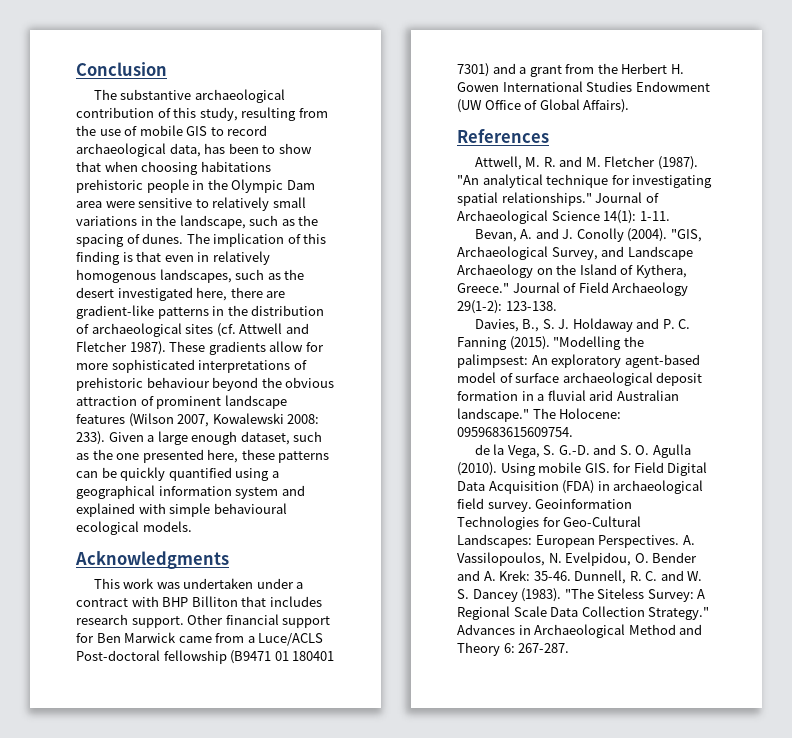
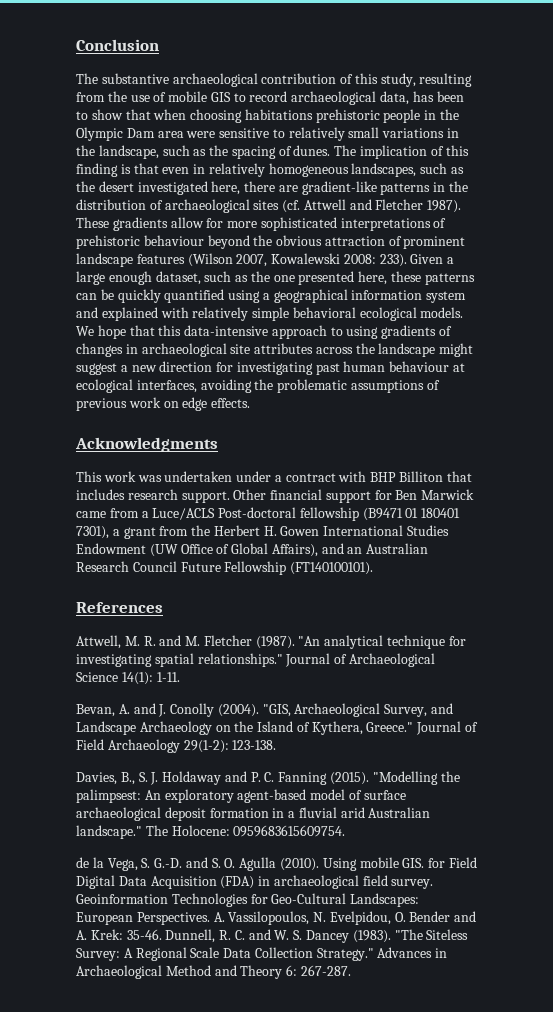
[76,269,156,283] homogenous -> [268,163,349,177] homogeneous
[169,503,287,517] simple behavioural -> [192,307,356,321] relatively simple behavioral
(192, 526) none -> [76,325,453,339] [76,343,474,357] [76,361,466,375] [76,379,440,393] [76,397,251,411] We hope that this data-intensive approach to using gradients of changes in archaeological site attributes across the landscape might suggest a new direction for investigating past human behaviour at ecological interfaces, avoiding the problematic assumptions of previous work on edge effects.
[457,63,516,77] 7301) and -> [76,526,109,539] 7301),
[583,99,630,113] Affairs). -> [271,543,429,557] [76,561,374,575] Affairs), and an Australian Research Council Future Fellowship (FT140100101).

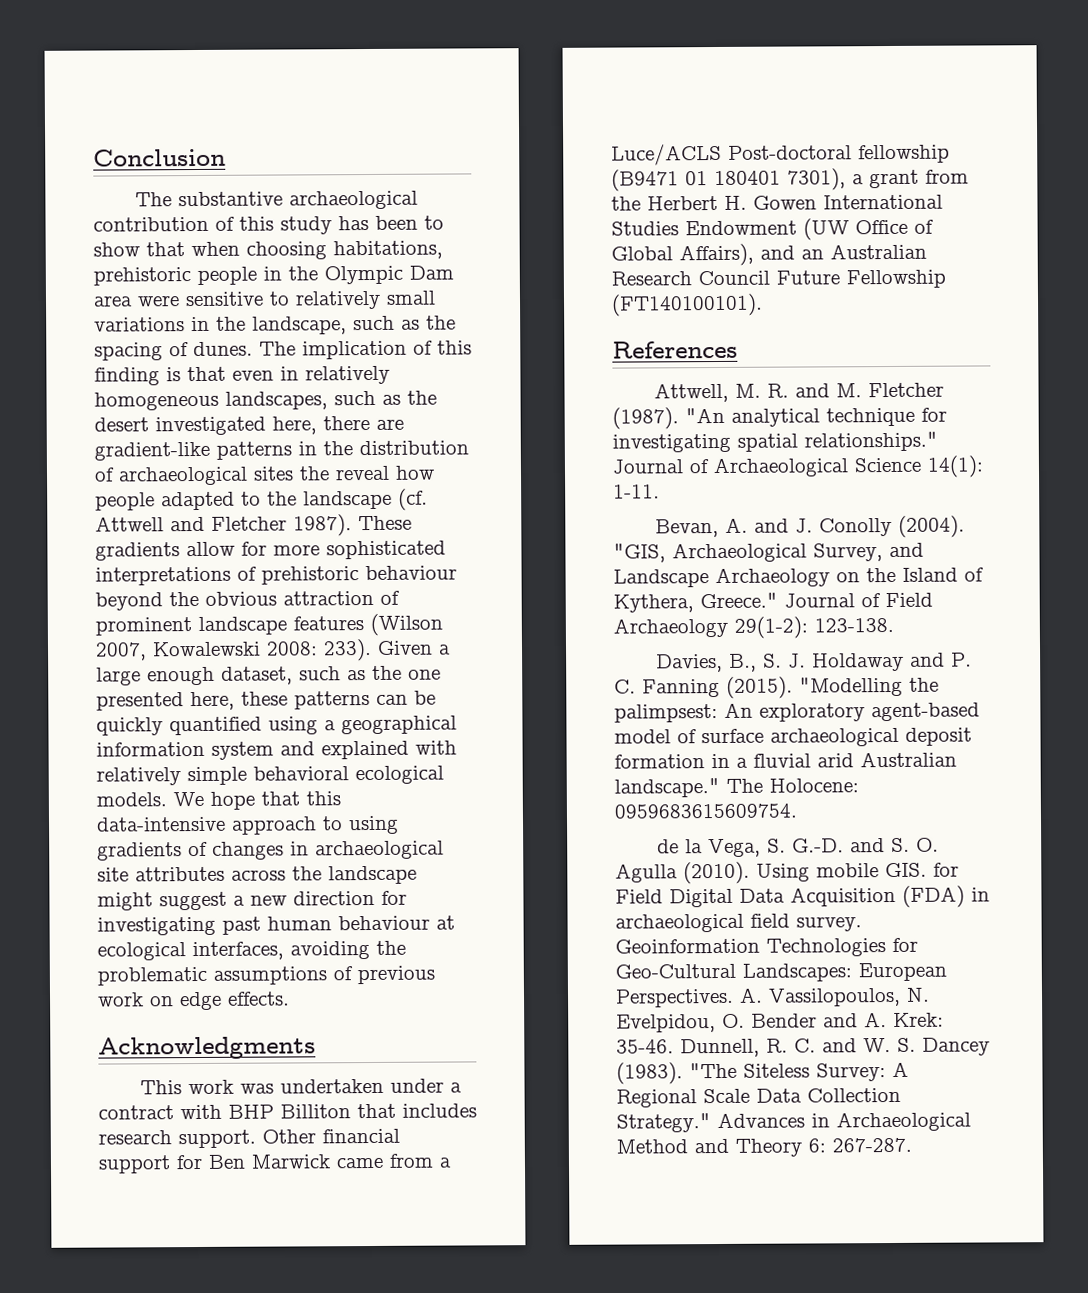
[380,73,473,87] [76,91,410,105] study, resulting from the use of mobile GIS to record archaeological data, -> [280,216,332,235] study
[244,109,313,120] habitations -> [333,240,443,260] habitations,
(280, 205) none -> [299,465,435,481] [95,490,392,511] the reveal how people adapted to the landscape

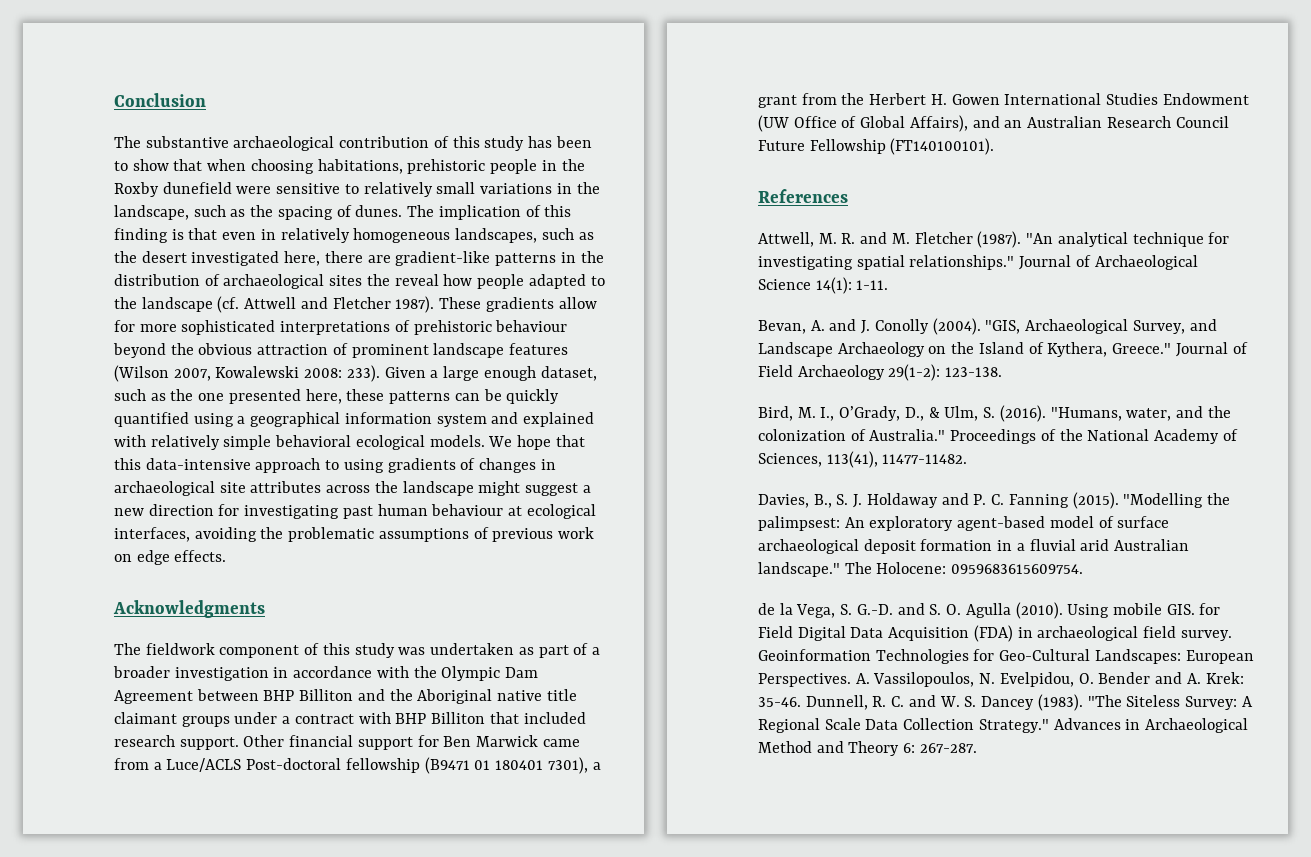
[324,265,454,285] [93,295,133,307] Olympic Dam area -> [114,182,232,197] Roxby dunefield
[140,1078,385,1095] This work was undertaken -> [114,643,600,658] [113,666,539,681] [114,689,577,704] [114,712,230,727] The fieldwork component of this study was undertaken as part of a broader investigation in accordance with the Olympic Dam Agreement between BHP Billiton and the Aboriginal native title claimant groups
[402,1103,477,1118] includes -> [523,712,586,724] included
(894, 625) none -> [758,405,1231,422] [758,429,1238,444] [758,451,968,468] // Bird, M. I., O’Grady, D., & Ulm, S. (2016). "Humans, water, and the colonization of Australia." Proceedings of the National Academy of Sciences, 113(41), 11477-11482.

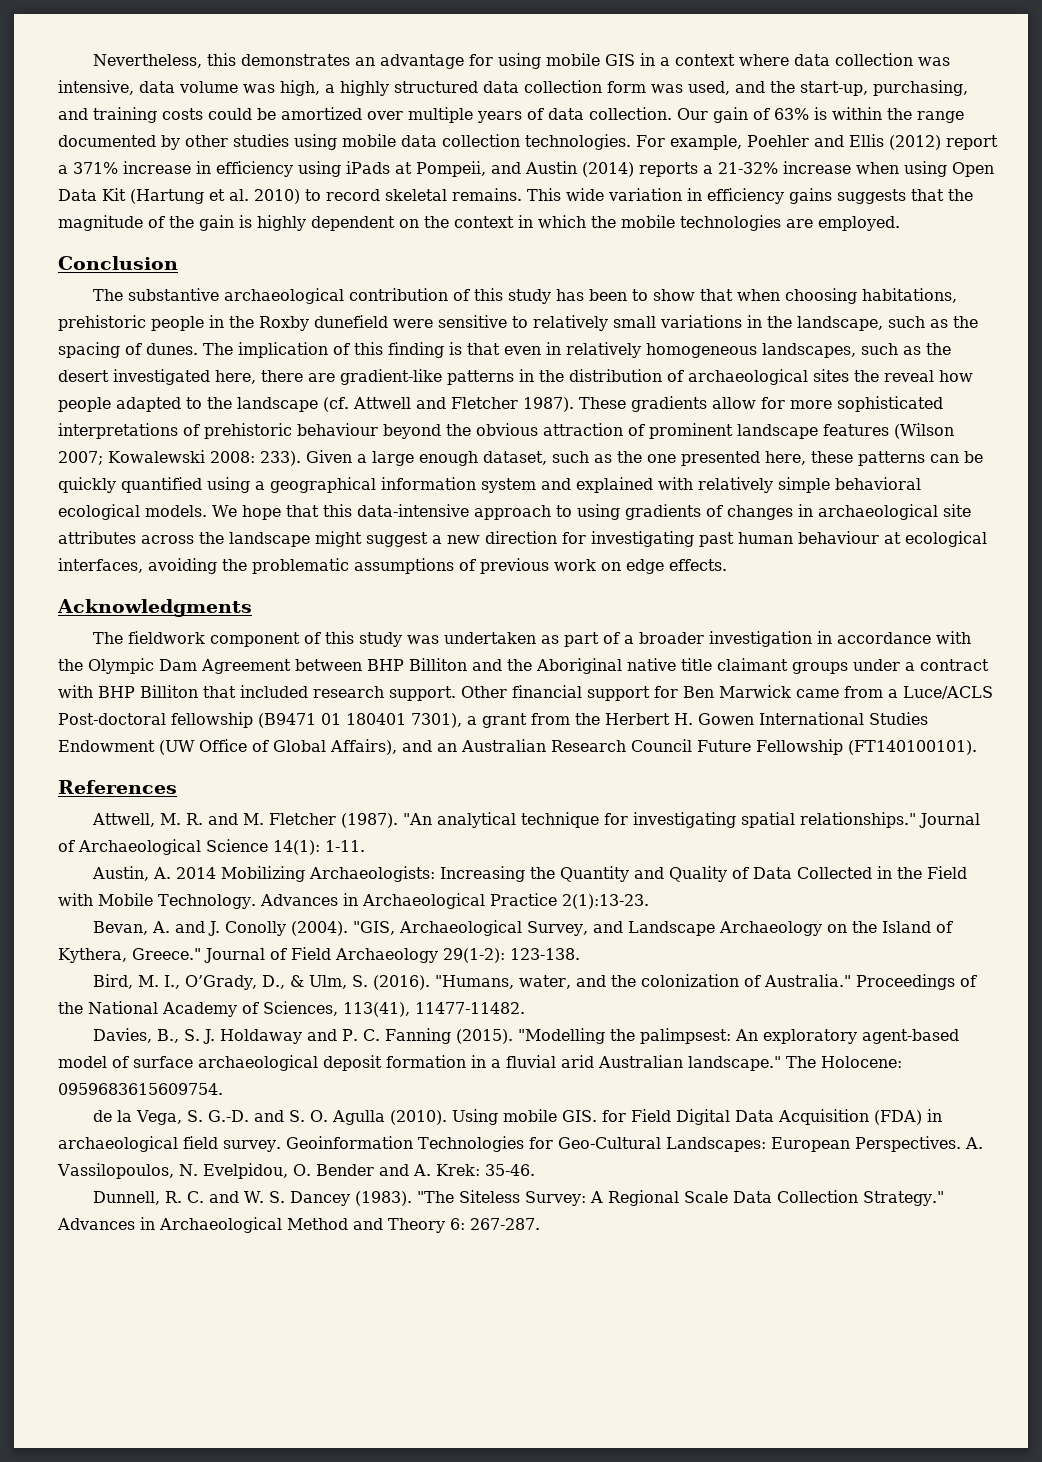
(114, 100) none -> [92,53,950,69] [58,80,968,96] [58,107,964,123] [58,134,998,150] [58,161,994,177] [58,188,973,204] [58,215,900,231] Nevertheless, this demonstrates an advantage for using mobile GIS in a context where data collection was intensive, data volume was high, a highly structured data collection form was used, and the start-up, purchasing, and training costs could be amortized over multiple years of data collection. Our gain of 63% is within the range documented by other studies using mobile data collection technologies. For example, Poehler and Ellis (2012) report a 371% increase in efficiency using iPads at Pompeii, and Austin (2014) reports a 21-32% increase when using Open Data Kit (Hartung et al. 2010) to record skeletal remains. This wide variation in efficiency gains suggests that the magnitude of the gain is highly dependent on the context in which the mobile technologies are employed. //
[173,368,211,381] 2007, -> [58,451,103,465] 2007;
(889, 285) none -> [91,866,967,882] [58,893,649,909] // Austin, A. 2014 Mobilizing Archaeologists: Increasing the Quantity and Quality of Data Collected in the Field with Mobile Technology. Advances in Archaeological Practice 2(1):13-23.
(801, 702) none -> (535, 1170) //

